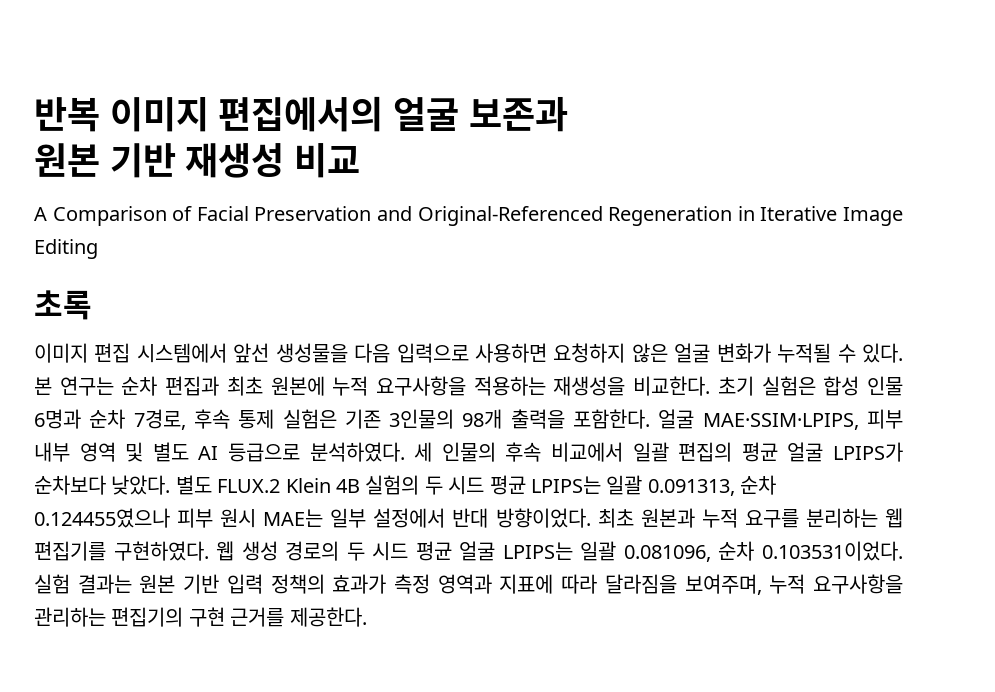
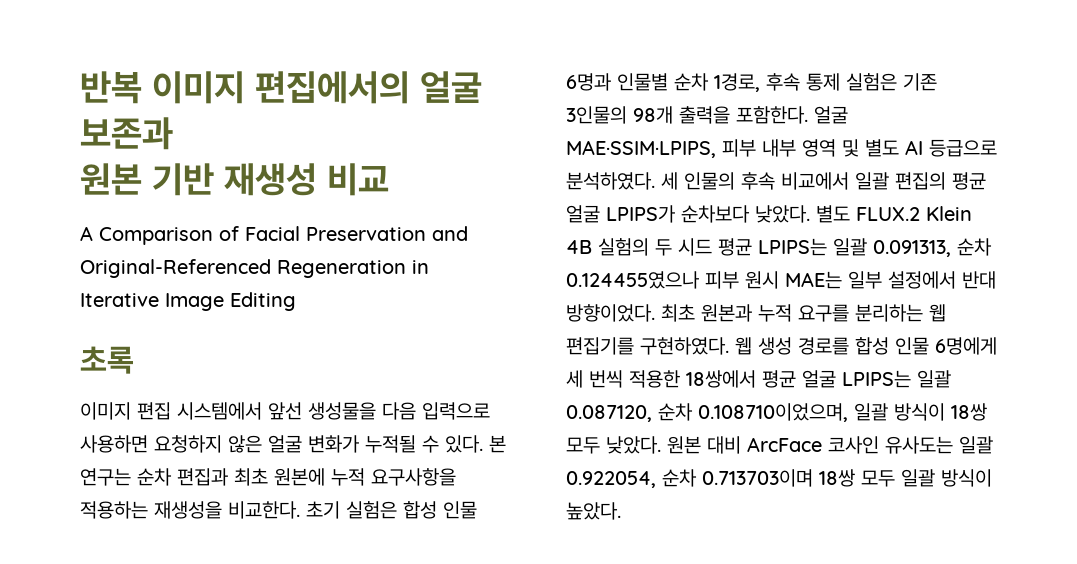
[89,409,186,430] 순차 7경로, -> [617,73,760,92] 인물별 순차 1경로,
[285,541,904,562] [34,574,903,595] [34,607,367,627] 경로의 두 시드 평균 얼굴 LPIPS는 일괄 0.081096, 순차 0.103531이었다. 실험 결과는 원본 기반 입력 정책의 효과가 측정 영역과 지표에 따라 달라짐을 보여주며, 누적 요구사항을 관리하는 편집기의 구현 근거를 제공한다. -> [798,337,997,355] [566,370,951,388] [566,403,987,422] [566,436,993,454] [566,469,992,488] [566,502,621,520] 경로를 합성 인물 6명에게 세 번씩 적용한 18쌍에서 평균 얼굴 LPIPS는 일괄 0.087120, 순차 0.108710이었으며, 일괄 방식이 18쌍 모두 낮았다. 원본 대비 ArcFace 코사인 유사도는 일괄 0.922054, 순차 0.713703이며 18쌍 모두 일괄 방식이 높았다.

